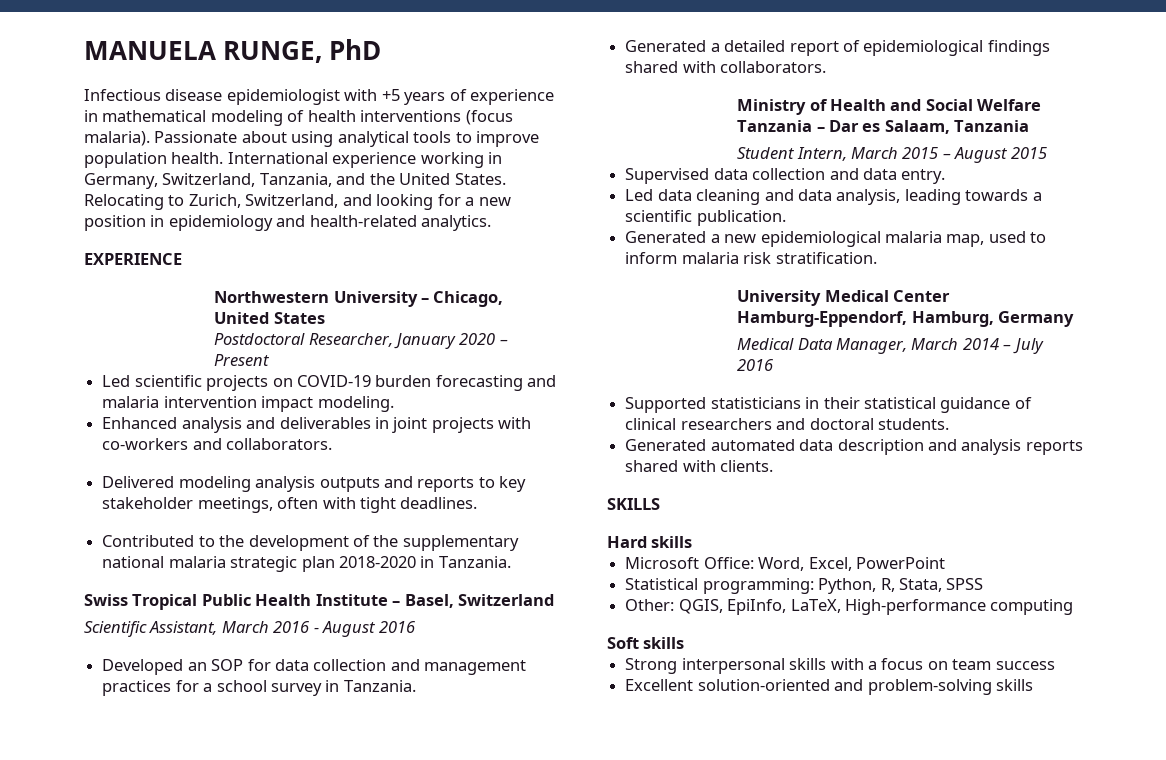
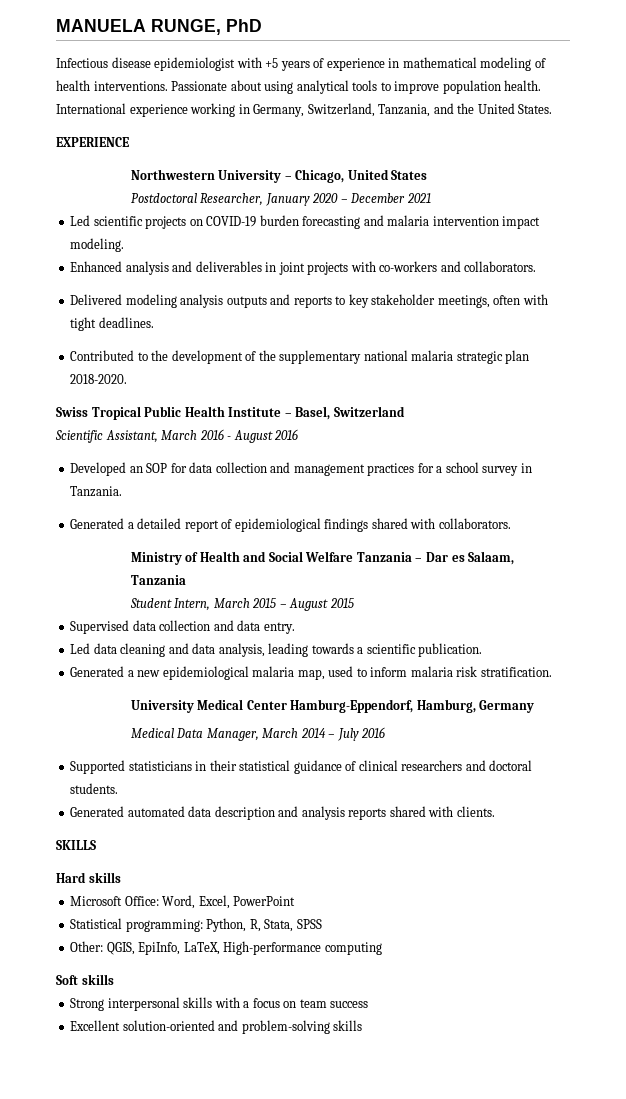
[360,110,513,125] [84,131,150,146] interventions (focus malaria). -> [93,81,168,91] interventions.
[84,194,511,210] [84,215,492,231] Relocating to Zurich, Switzerland, and looking for a new position in epidemiology and health-related analytics. -> (553, 109) none
[214,354,270,366] Present -> [350,193,431,203] December 2021
[338,556,511,568] 2018-2020 in Tanzania. -> [70,374,128,384] 2018-2020.

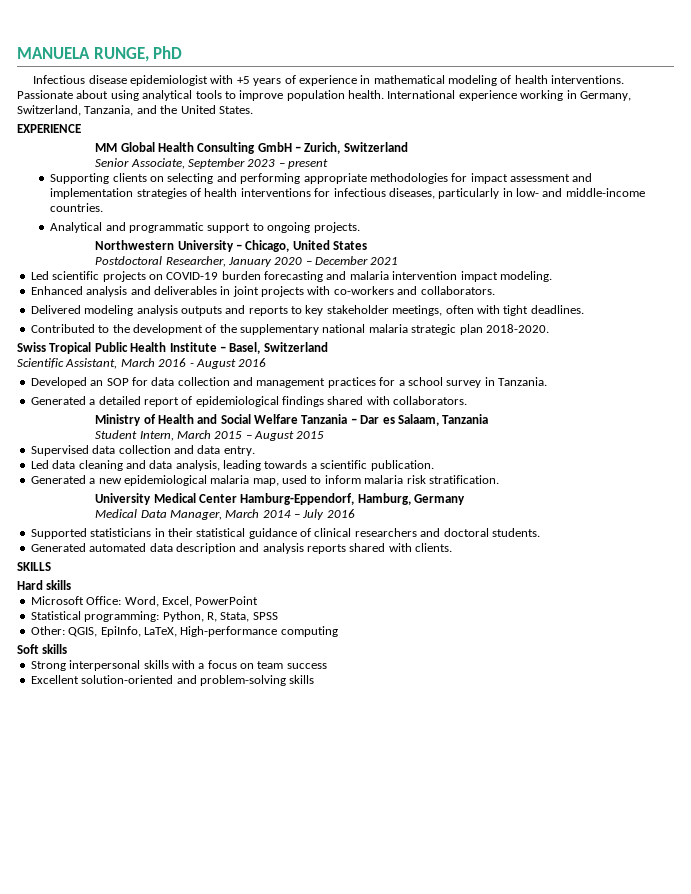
(129, 142) none -> [95,142,408,154] [95,158,328,169] [50,173,593,184] [50,188,645,199] [50,203,104,212] [50,222,360,233] // MM Global Health Consulting GmbH – Zurich, Switzerland // Senior Associate, September 2023 – present // Supporting clients on selecting and performing appropriate methodologies for impact assessment and implementation strategies of health interventions for infectious diseases, particularly in low- and middle-income countries. // Analytical and programmatic support to ongoing projects.

